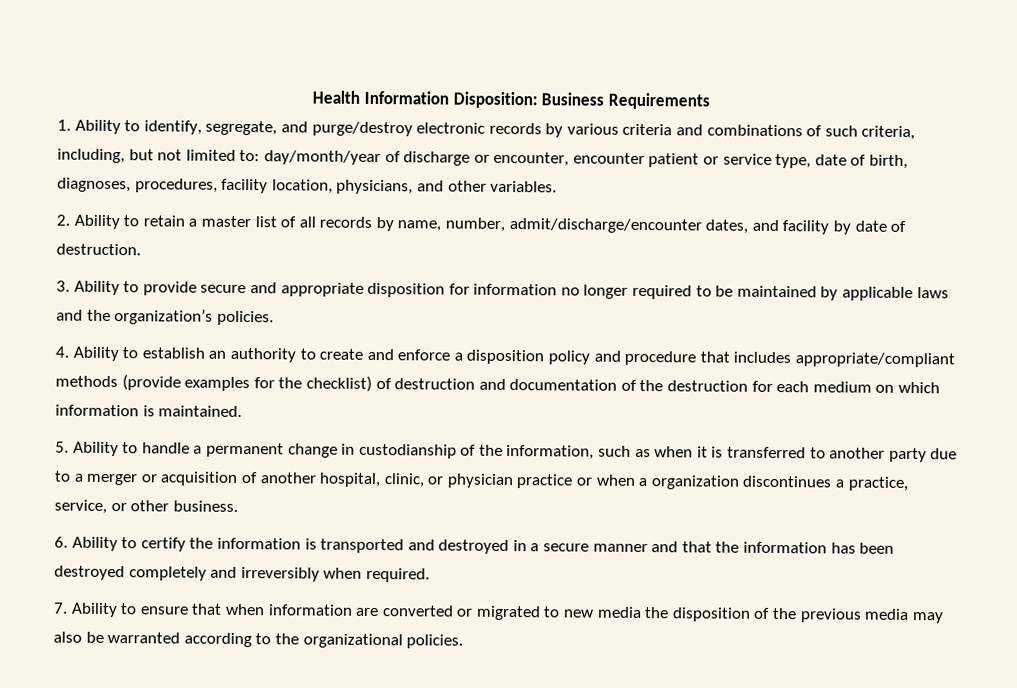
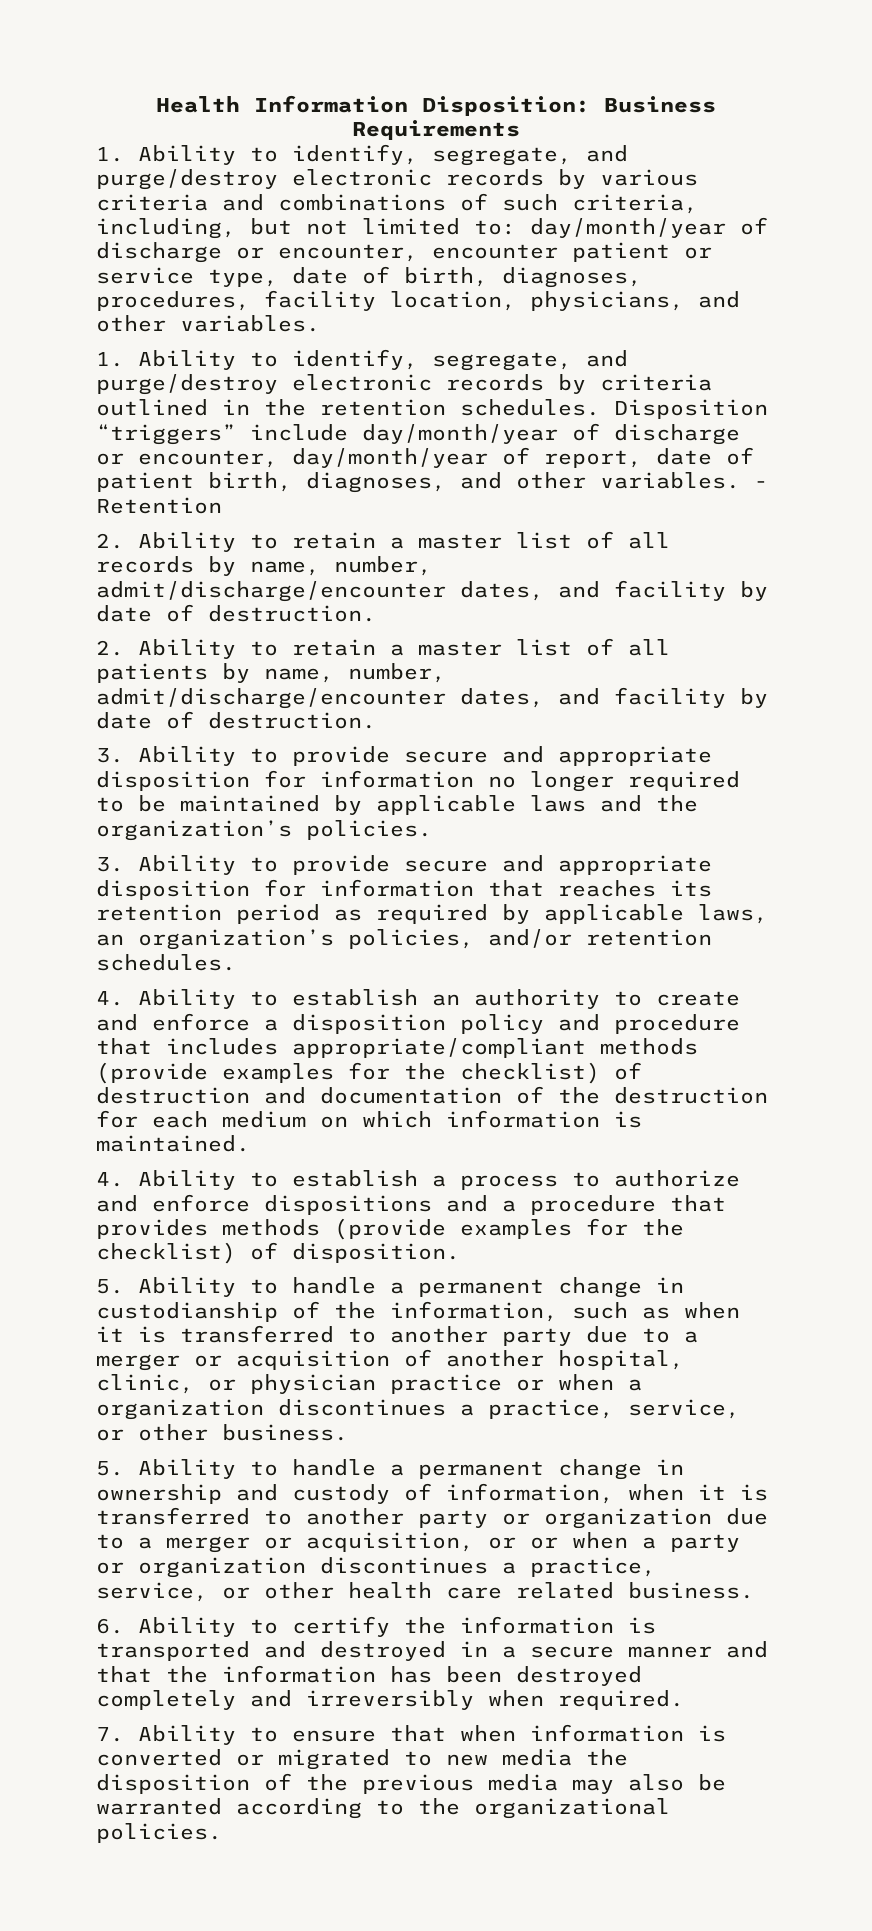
(558, 186) none -> [96,349,628,371] [96,374,712,395] [96,399,768,419] [96,423,740,445] [96,447,754,468] [96,472,768,493] [96,497,222,514] // 1. Ability to identify, segregate, and purge/destroy electronic records by criteria outlined in the retention schedules. Disposition “triggers” include day/month/year of discharge or encounter, day/month/year of report, date of patient birth, diagnoses, and other variables. - Retention
(141, 249) none -> [96,638,670,659] [96,663,446,683] [96,687,768,709] [96,711,376,729] // 2. Ability to retain a master list of all patients by name, number, admit/discharge/encounter dates, and facility by date of destruction.
(274, 318) none -> [96,855,712,875] [96,879,712,900] [96,904,768,924] [96,929,712,950] [96,954,236,971] // 3. Ability to provide secure and appropriate disposition for information that reaches its retention period as required by applicable laws, an organization’s policies, and/or retention schedules.
(243, 411) none -> [96,1170,740,1190] [96,1194,726,1215] [96,1218,684,1240] [96,1242,460,1264] // 4. Ability to establish a process to authorize and enforce dispositions and a procedure that provides methods (provide examples for the checklist) of disposition.
(238, 506) none -> [96,1459,684,1480] [96,1483,768,1504] [96,1507,768,1529] [96,1532,740,1553] [96,1557,656,1578] [96,1582,754,1602] // 5. Ability to handle a permanent change in ownership and custody of information, when it is transferred to another party or organization due to a merger or acquisition, or or when a party or organization discontinues a practice, service, or other health care related business.
[355,607,380,617] are -> [698,1725,726,1742] is

